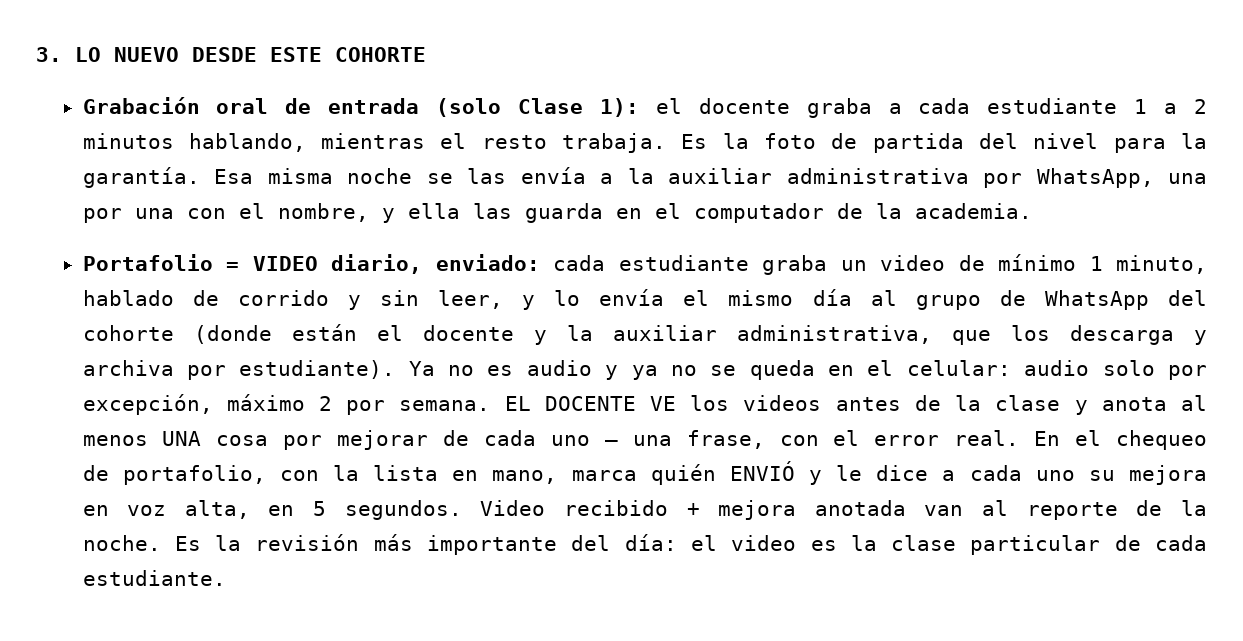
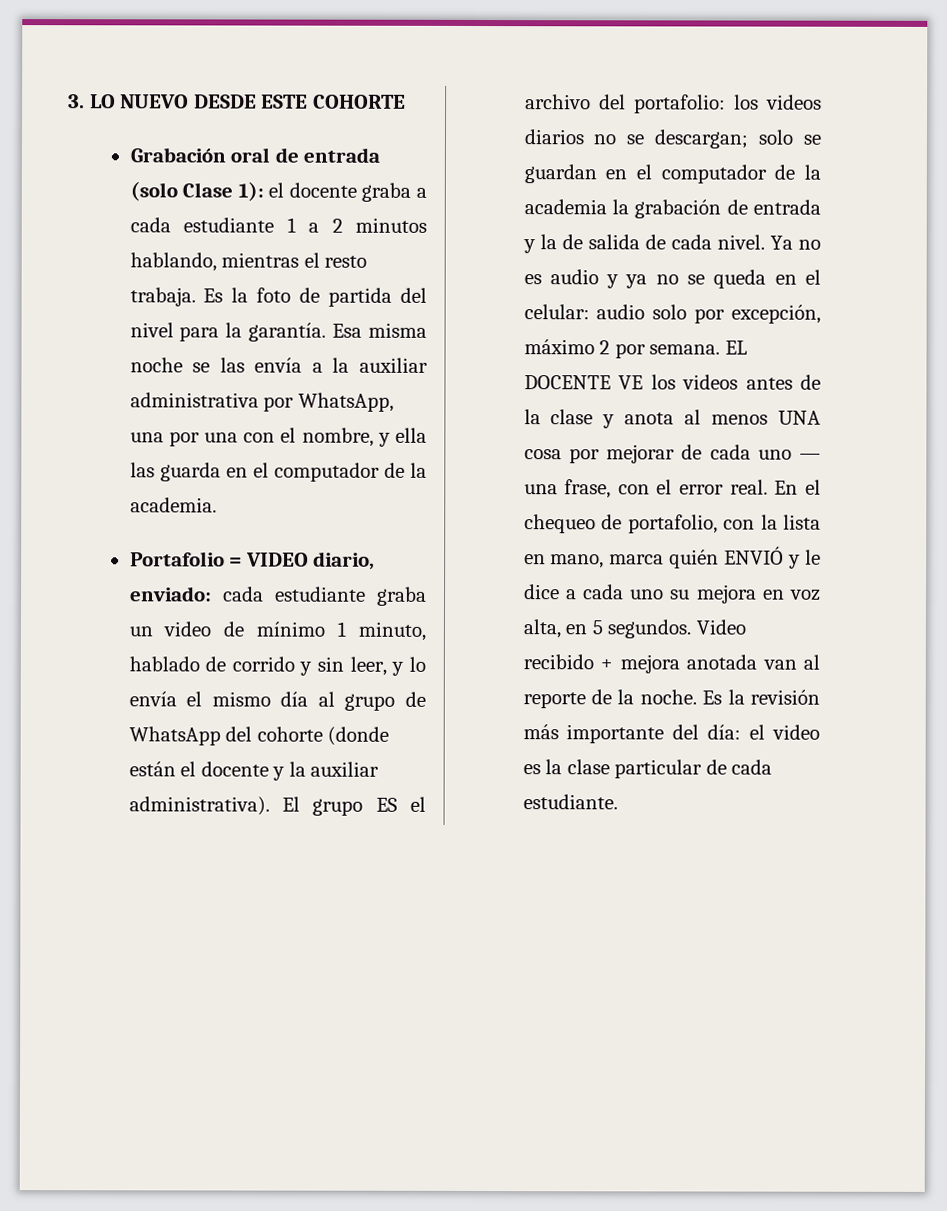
[736,325,1207,345] [82,360,396,380] administrativa, que los descarga y archiva por estudiante). -> [128,796,426,816] [524,94,822,114] [523,129,821,149] [523,164,821,184] [523,199,821,219] [522,234,765,254] administrativa). El grupo ES el archivo del portafolio: los videos diarios no se descargan; solo se guardan en el computador de la academia la grabación de entrada y la de salida de cada nivel.

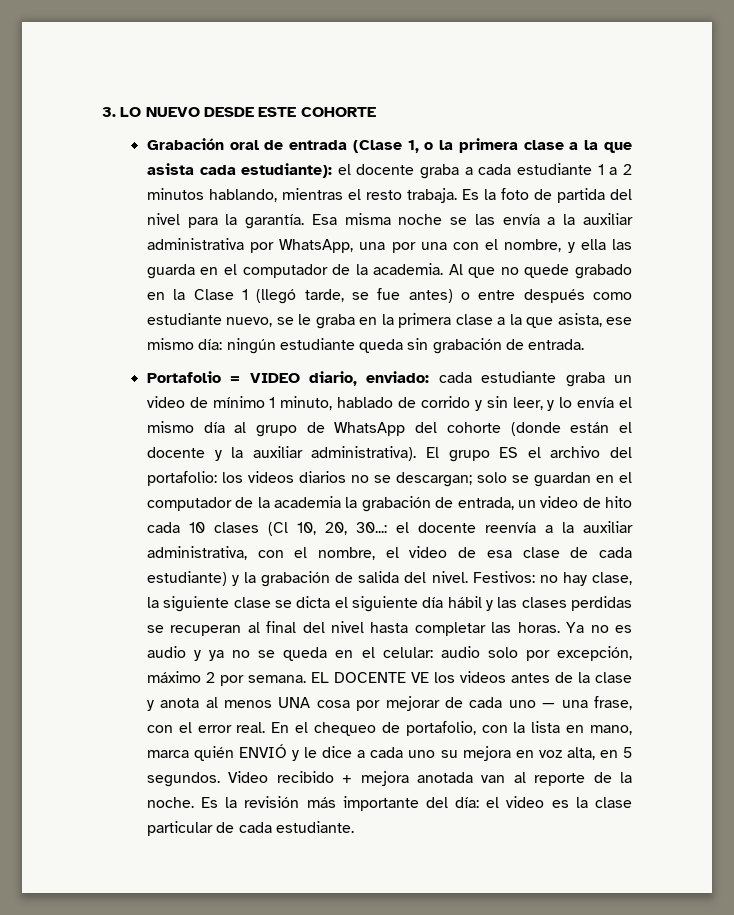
[129,181,264,202] (solo Clase 1): -> [352,138,632,153] [146,163,333,178] (Clase 1, o la primera clase a la que asista cada estudiante):
(217, 505) none -> [448,264,633,279] [146,288,632,304] [146,313,633,329] [146,338,585,354] Al que no quede grabado en la Clase 1 (llegó tarde, se fue antes) o entre después como estudiante nuevo, se le graba en la primera clase a la que asista, ese mismo día: ningún estudiante queda sin grabación de entrada.
[753,199,821,215] [522,234,557,254] entrada y la -> [457,496,632,510] [146,521,633,536] [146,546,633,560] [146,571,331,587] entrada, un video de hito cada 10 clases (Cl 10, 20, 30...: el docente reenvía a la auxiliar administrativa, con el nombre, el video de esa clase de cada estudiante) y la grabación
[644,234,765,250] de cada nivel. -> [404,571,633,586] [146,596,632,612] [146,621,560,636] del nivel. Festivos: no hay clase, la siguiente clase se dicta el siguiente día hábil y las clases perdidas se recuperan al final del nivel hasta completar las horas.

